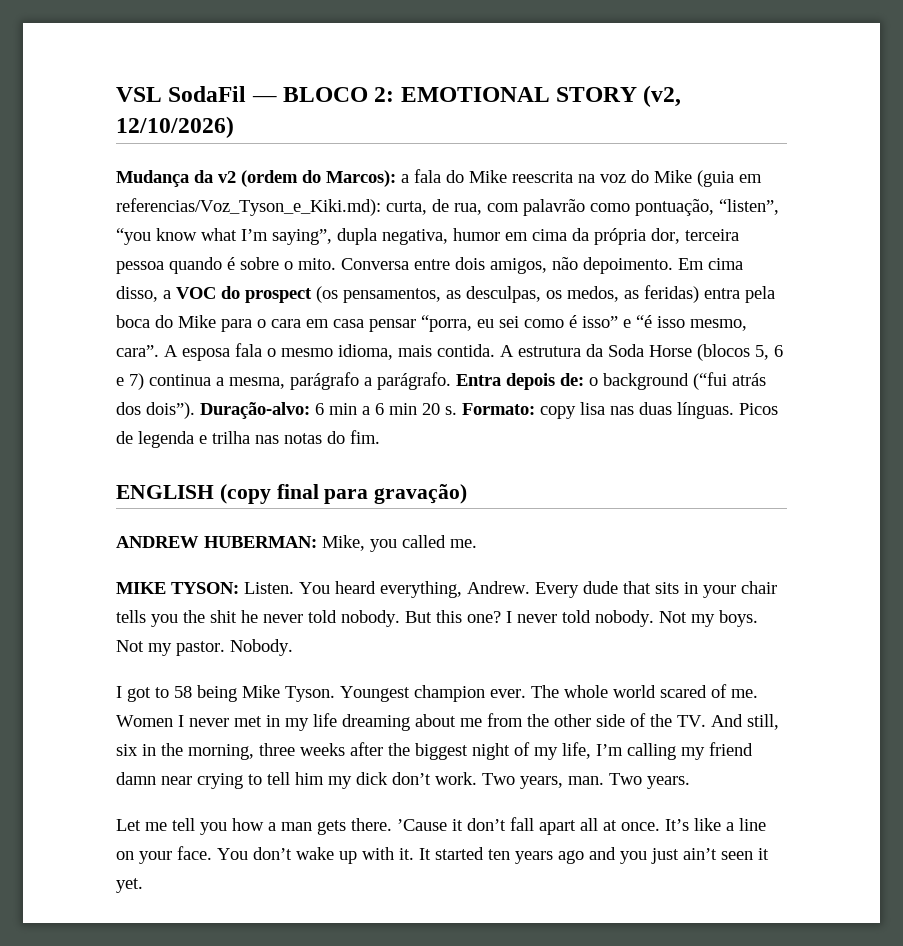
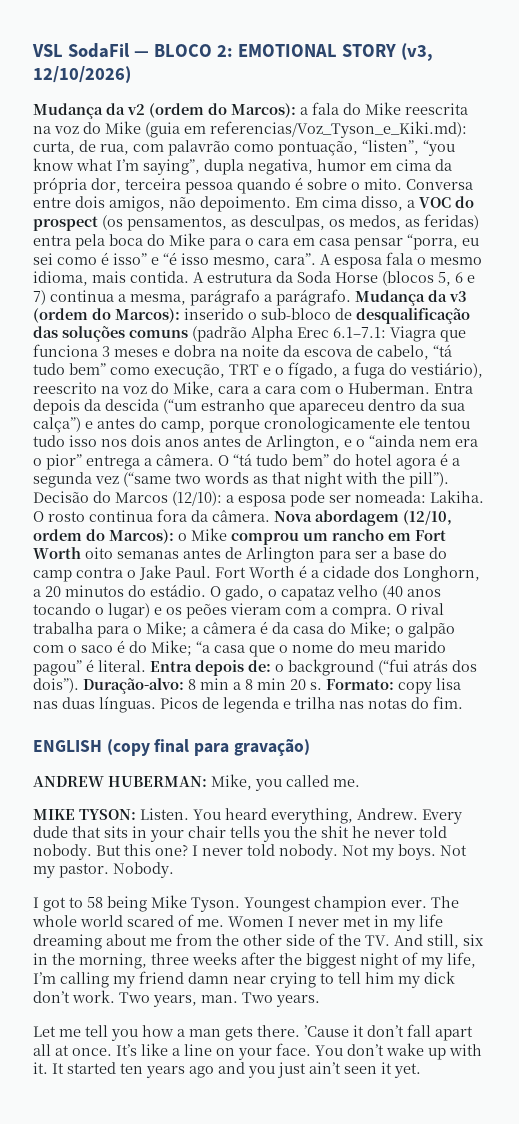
[643,85,682,107] (v2, -> [400,43,433,61] (v3,
(451, 381) none -> [355,290,467,306] [33,308,470,324] [33,326,466,342] [33,344,452,360] [33,362,483,379] [33,381,473,397] [33,399,465,415] [33,417,470,433] [33,435,478,451] [33,453,460,470] [33,472,449,488] [33,490,484,507] [33,509,452,526] [33,528,446,545] [33,547,447,563] [33,565,480,582] [33,584,441,601] [33,603,444,619] [33,621,455,638] [33,640,446,657] [33,659,146,676] Mudança da v3 (ordem do Marcos): inserido o sub-bloco de desqualificação das soluções comuns (padrão Alpha Erec 6.1–7.1: Viagra que funciona 3 meses e dobra na noite da escova de cabelo, “tá tudo bem” como execução, TRT e o fígado, a fuga do vestiário), reescrito na voz do Mike, cara a cara com o Huberman. Entra depois da descida (“um estranho que apareceu dentro da sua calça”) e antes do camp, porque cronologicamente ele tentou tudo isso nos dois anos antes de Arlington, e o “ainda nem era o pior” entrega a câmera. O “tá tudo bem” do hotel agora é a segunda vez (“same two words as that night with the pill”). Decisão do Marcos (12/10): a esposa pode ser nomeada: Lakiha. O rosto continua fora da câmera. Nova abordagem (12/10, ordem do Marcos): o Mike comprou um rancho em Fort Worth oito semanas antes de Arlington para ser a base do camp contra o Jake Paul. Fort Worth é a cidade dos Longhorn, a 20 minutos do estádio. O gado, o capataz velho (40 anos tocando o lugar) e os peões vieram com a compra. O rival trabalha para o Mike; a câmera é da casa do Mike; o galpão com o saco é do Mike; “a casa que o nome do meu marido pagou” é literal.
[315,403,324,415] 6 -> [188,679,196,690] 8
[375,403,384,415] 6 -> [245,679,253,690] 8

